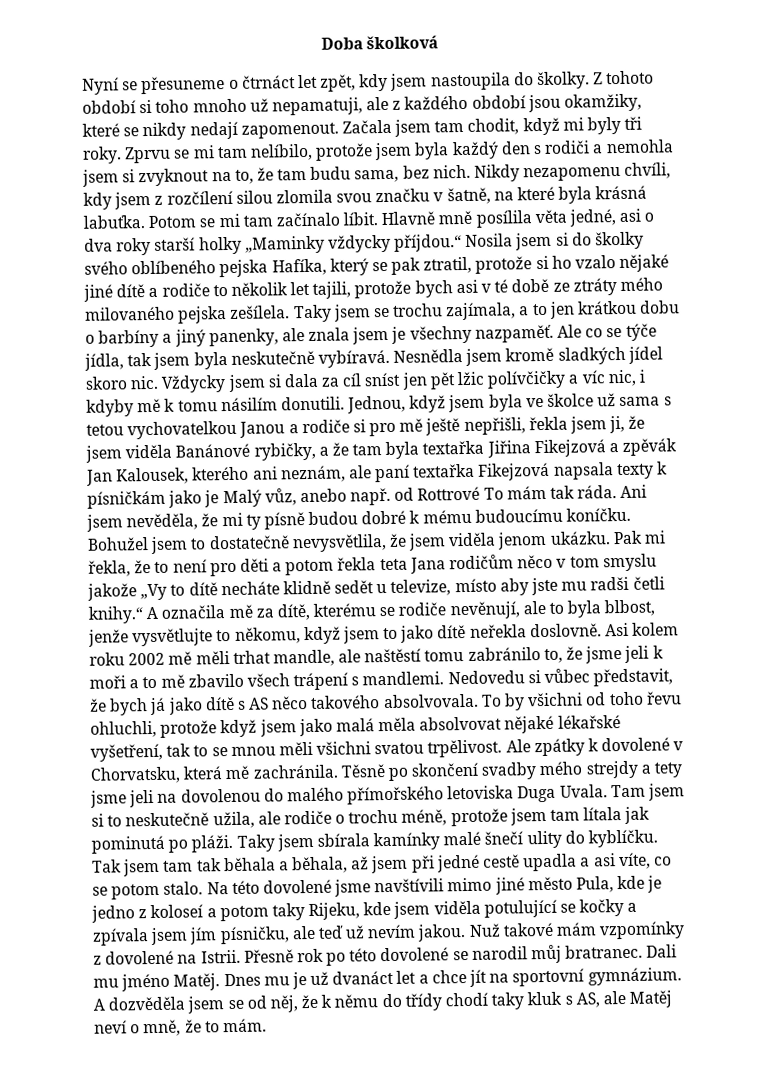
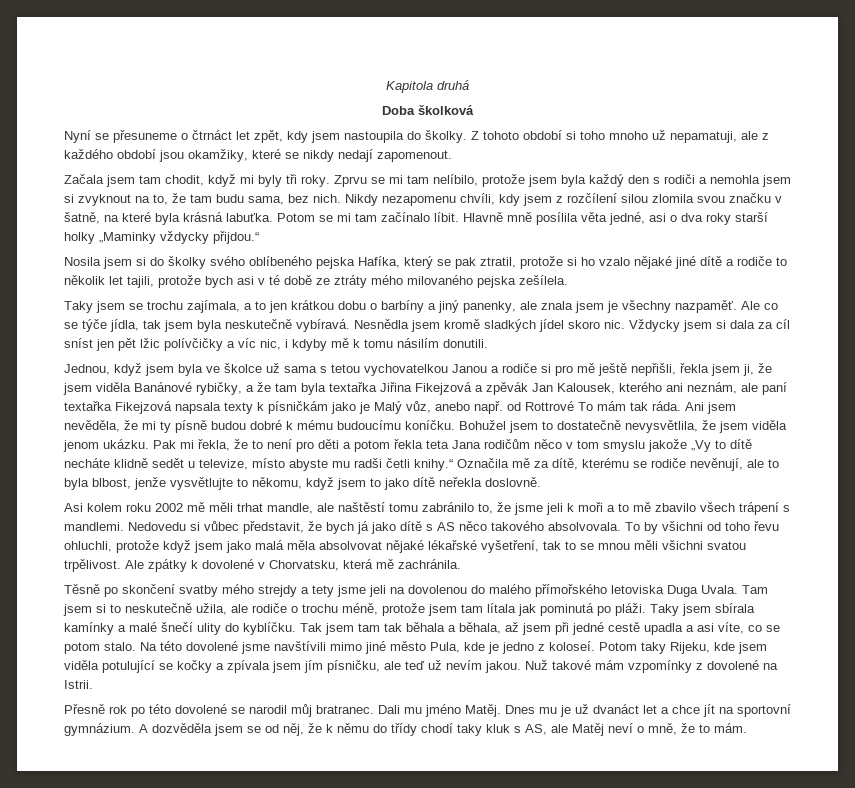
(320, 43) none -> [386,80,469,93] Kapitola druhá //
(339, 130) none -> (452, 156) //
[394,234,463,252] příjdou.“ -> [213,231,259,244] přijdou.“ //
(291, 312) none -> (568, 280) //
(345, 403) none -> (488, 343) //
[499,577,559,596] aby jste -> [289,459,328,471] abyste
[146,605,226,620] A označila -> [457,458,509,468] Označila
(602, 630) none -> (541, 482) //
(339, 771) none -> (461, 564) //
[481,762,538,780] svadby -> [179,585,218,597] svatby
(441, 841) none -> [118,625,126,632] a
[150,904,269,922] koloseí a potom -> [549,641,637,651] koloseí. Potom
(241, 956) none -> (93, 684) //

